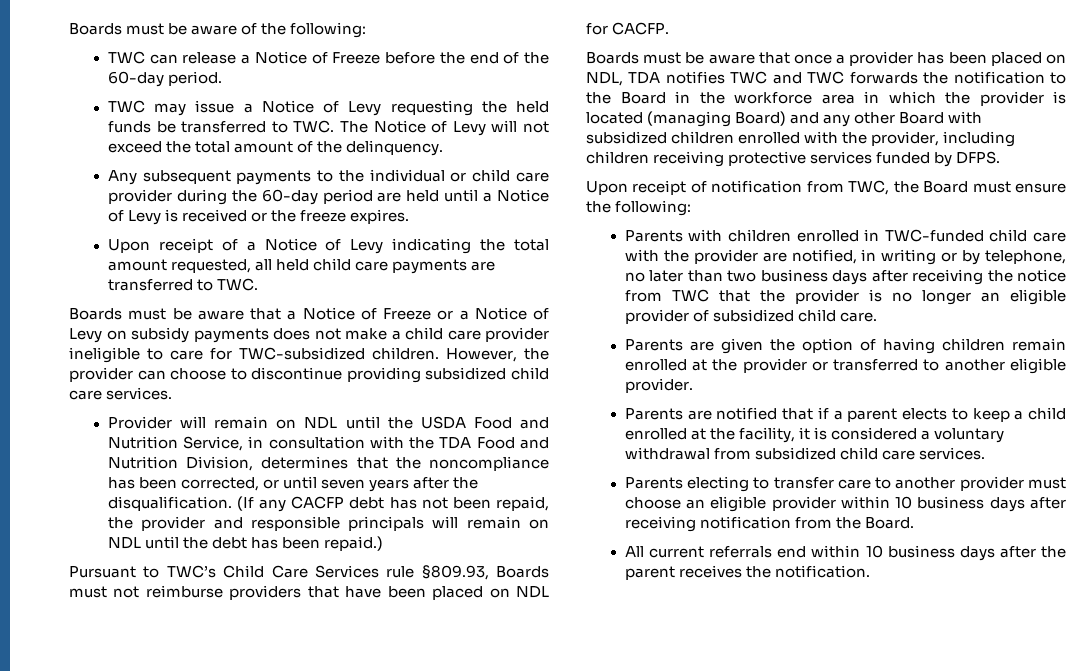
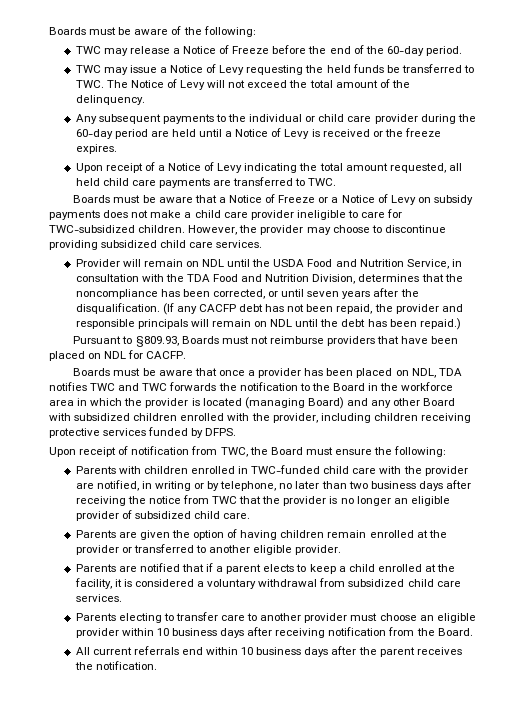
[149,54,178,64] can -> [103,48,128,56] may
[137,370,166,380] can -> [306,227,331,235] may
[166,565,415,578] TWC’s Child Care Services rule -> (133, 340) none

